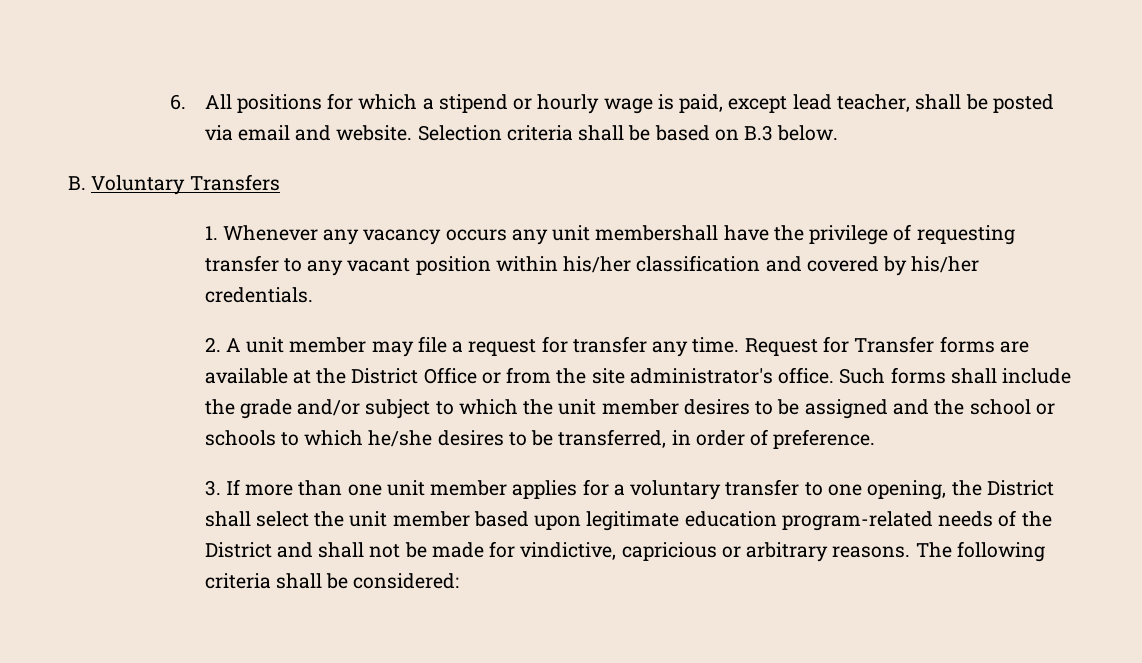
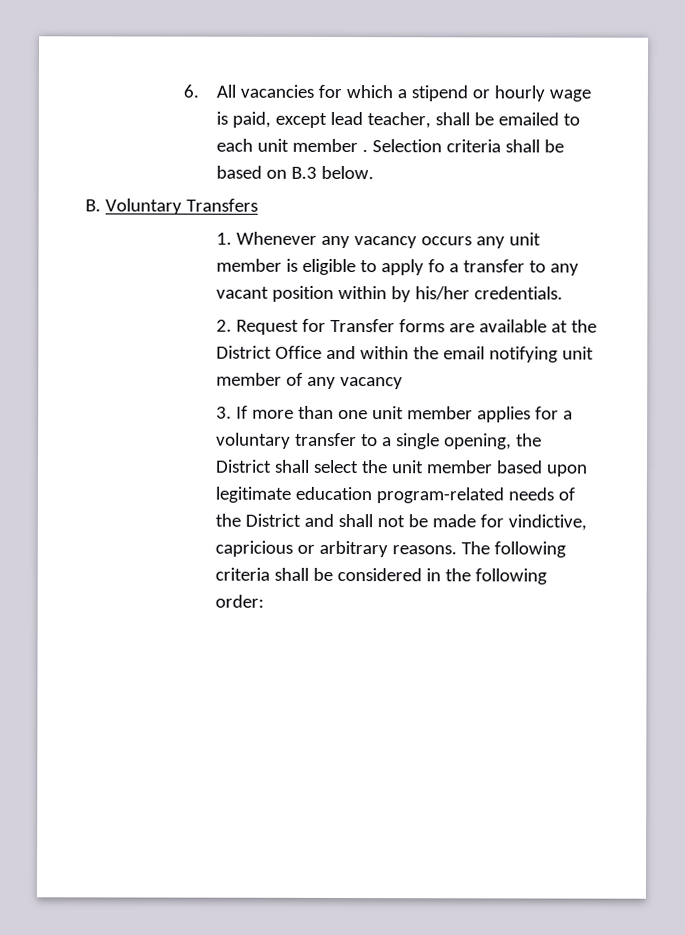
[236,94,322,113] positions -> [240,84,315,98] vacancies
[992,94,1054,113] [204,125,413,141] posted via email and website. -> [498,112,581,126] [216,138,369,153] emailed to each unit member .
[595,224,1015,245] membershall have the privilege of requesting -> [216,258,460,276] member is eligible to apply fo a
[563,255,879,273] his/her classification and covered -> (388, 292) none
[225,336,740,357] A unit member may file a request for transfer any time. -> (233, 325) none
[481,367,1072,384] [204,399,1055,419] [204,429,876,449] or from the site administrator's office. Such forms shall include the grade and/or subject to which the unit member desires to be assigned and the school or schools to which he/she desires to be transferred, in order of preference. -> [326,345,595,363] [216,372,404,390] and within the email notifying unit member of any vacancy
[827,484,862,496] one -> [382,433,441,450] a single
[353,573,460,589] considered: -> [337,567,548,585] [215,594,265,608] considered in the following order:

